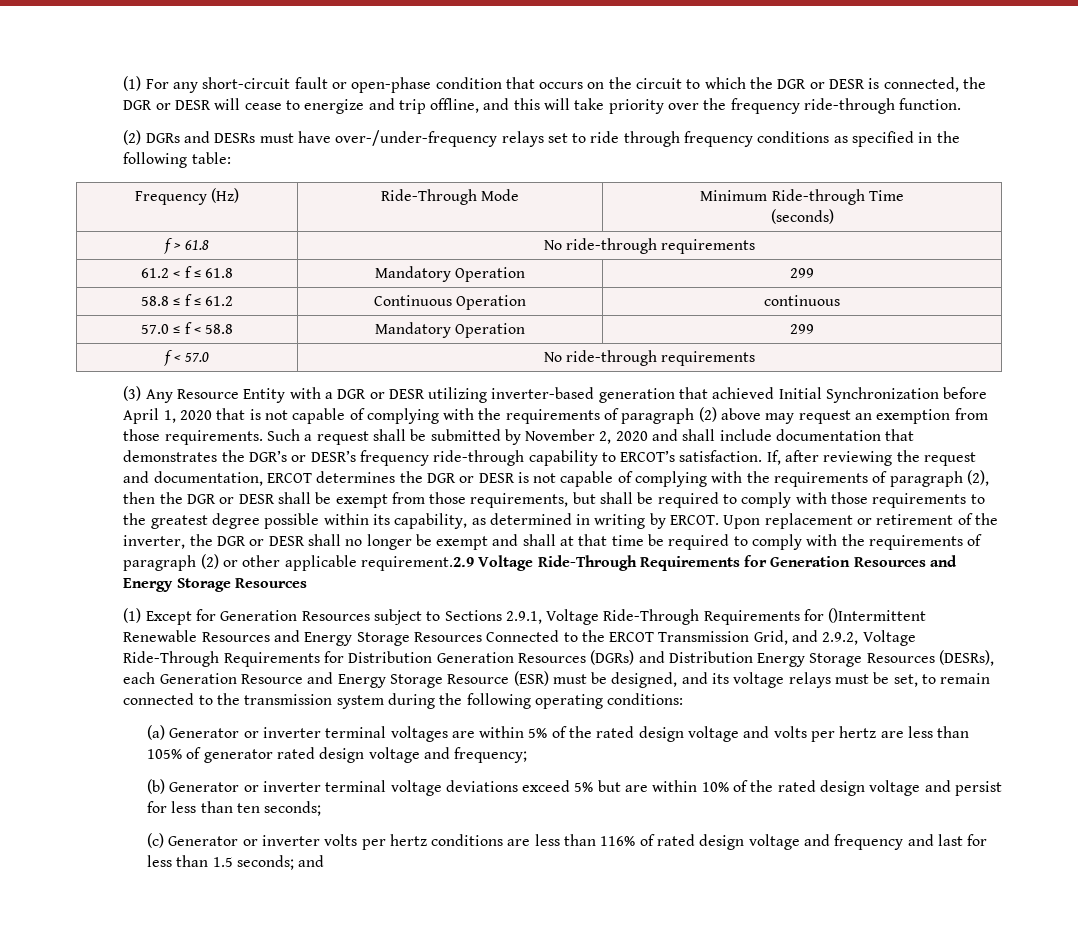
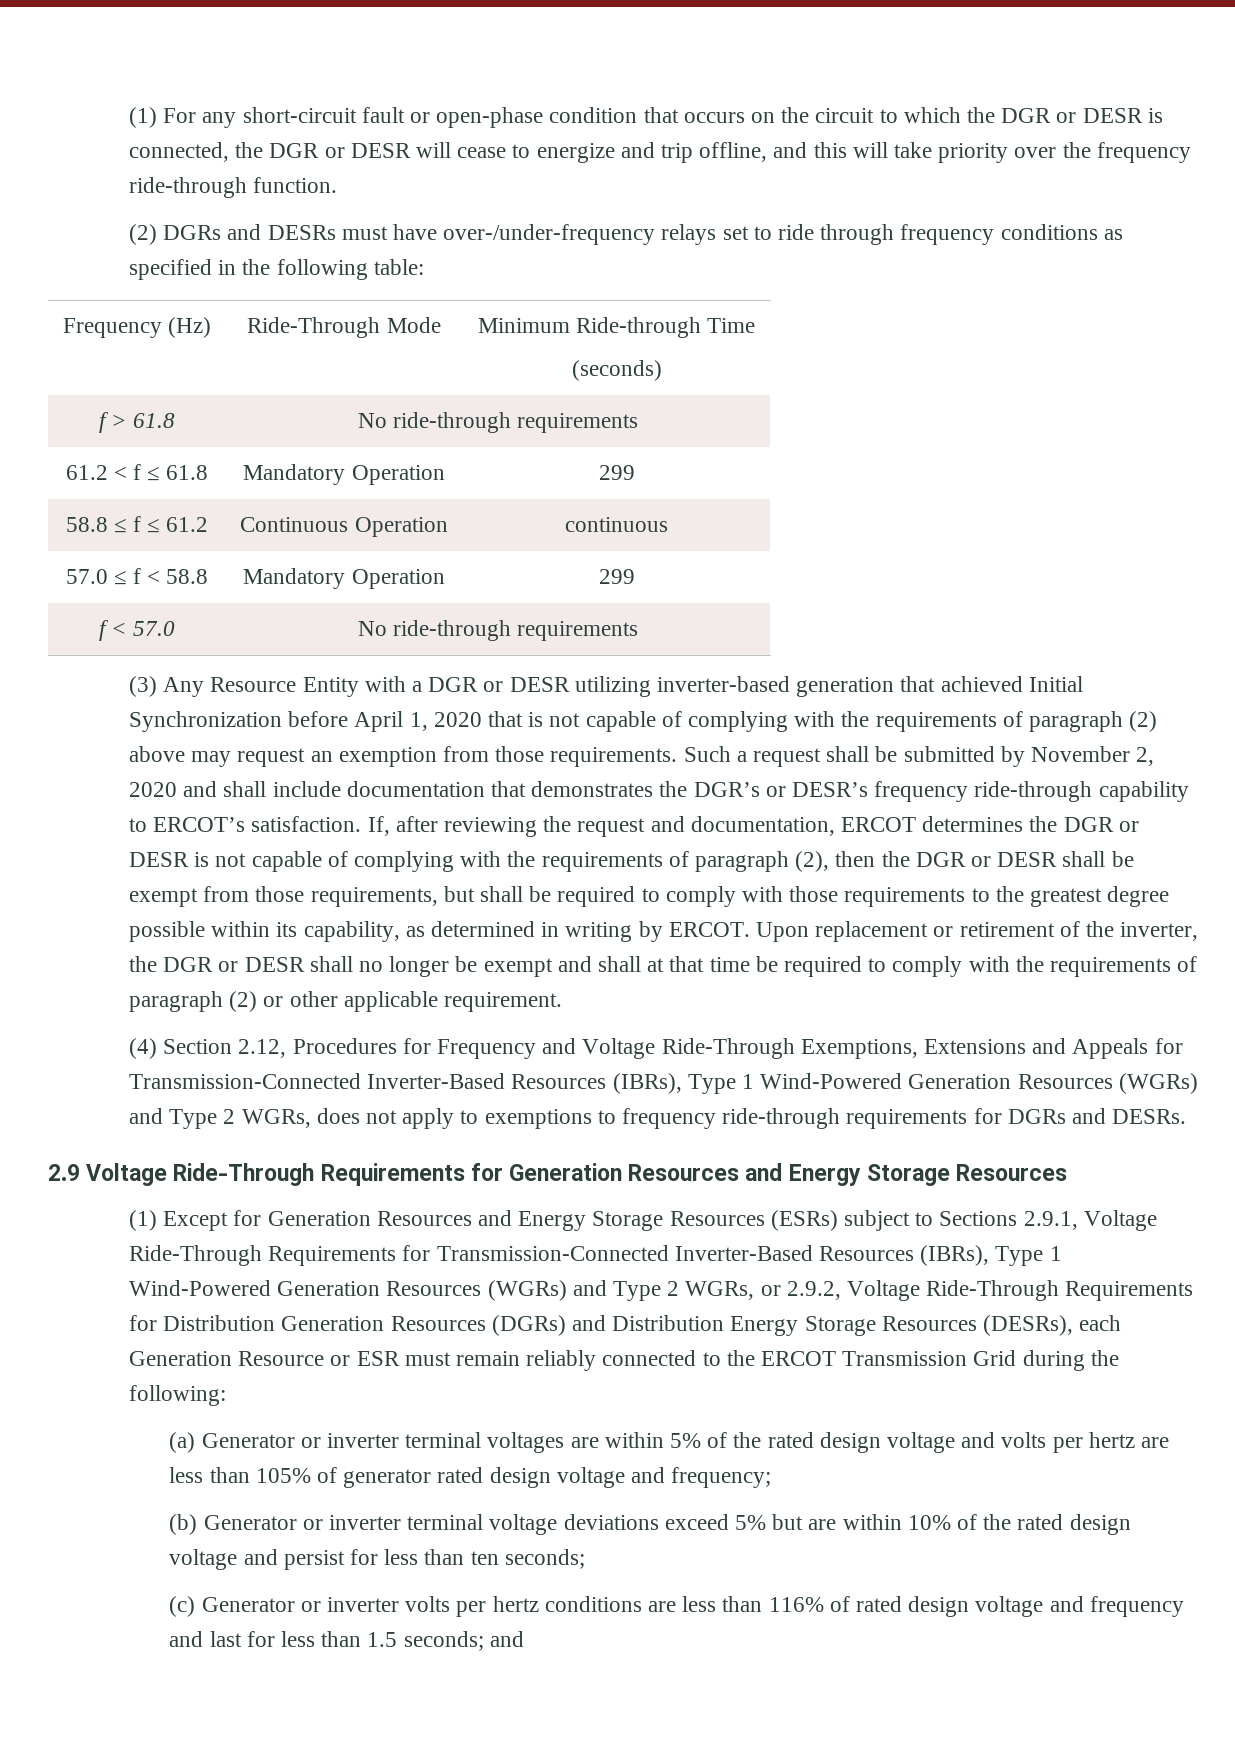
[360,556,474,571] requirement.2.9 -> [443,992,562,1012] [128,1038,1183,1059] [128,1073,1198,1094] [128,1108,1187,1129] [48,1164,80,1181] requirement. // (4) Section 2.12, Procedures for Frequency and Voltage Ride-Through Exemptions, Extensions and Appeals for Transmission-Connected Inverter-Based Resources (IBRs), Type 1 Wind-Powered Generation Resources (WGRs) and Type 2 WGRs, does not apply to exemptions to frequency ride-through requirements for DGRs and DESRs. // 2.9
(370, 616) none -> [477,1210,838,1231] and Energy Storage Resources (ESRs)
[828,608,927,623] [123,630,819,646] ()Intermittent Renewable Resources and Energy Storage Resources Connected to the ERCOT Transmission Grid, and -> [436,1245,1062,1266] [128,1280,781,1301] Transmission-Connected Inverter-Based Resources (IBRs), Type 1 Wind-Powered Generation Resources (WGRs) and Type 2 WGRs, or
[307,671,991,688] [123,693,684,709] and Energy Storage Resource (ESR) must be designed, and its voltage relays must be set, to remain connected to the transmission system during the following operating conditions: -> [330,1350,1119,1371] [128,1385,226,1406] or ESR must remain reliably connected to the ERCOT Transmission Grid during the following:

